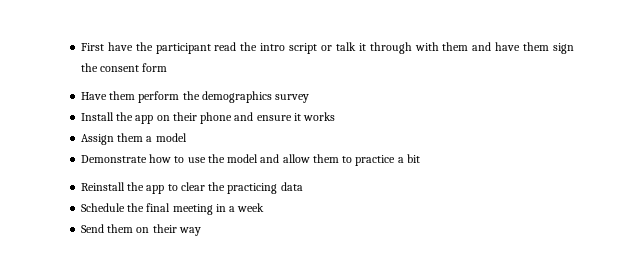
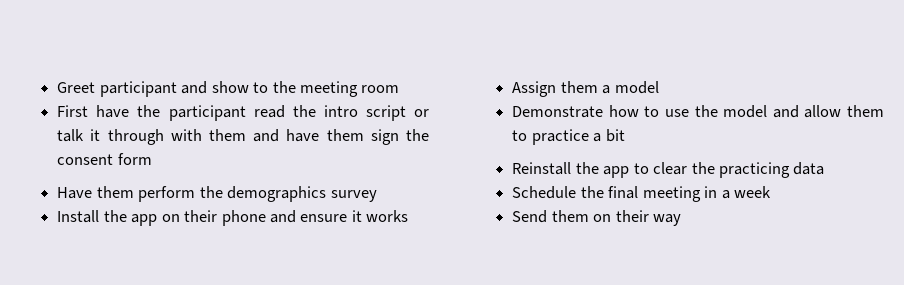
(80, 47) none -> [57,81,400,97] Greet participant and show to the meeting room //

